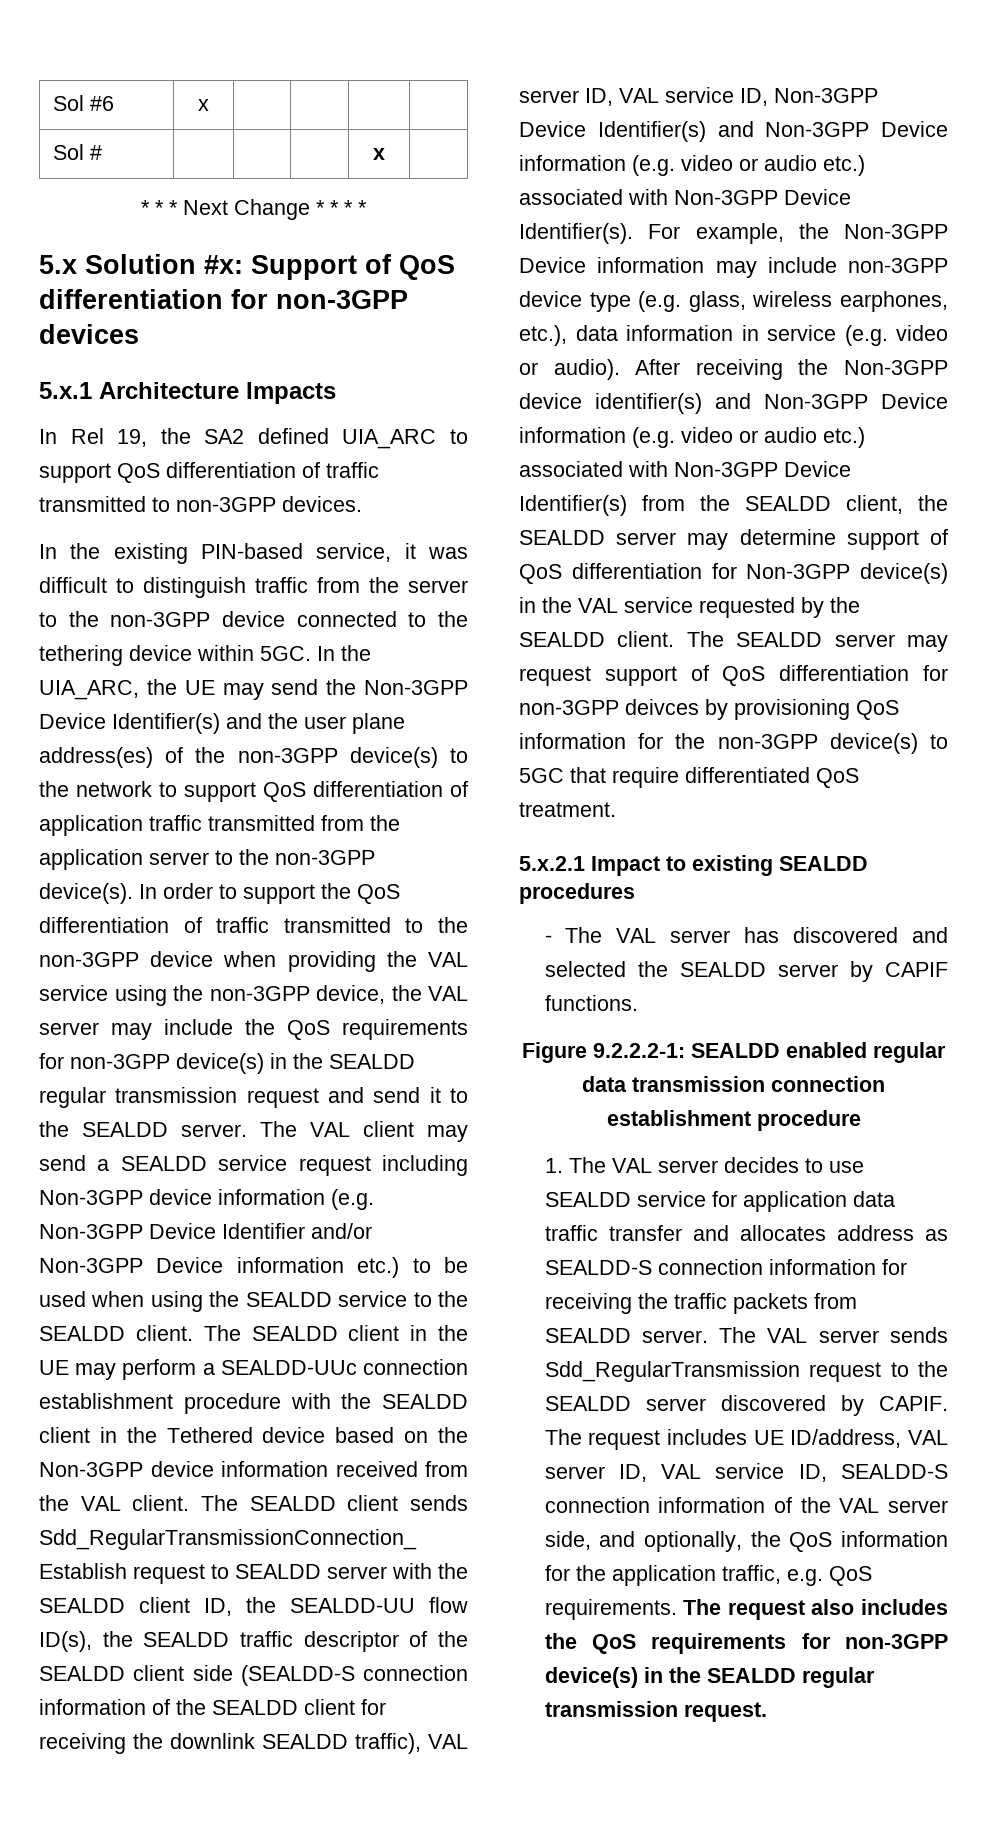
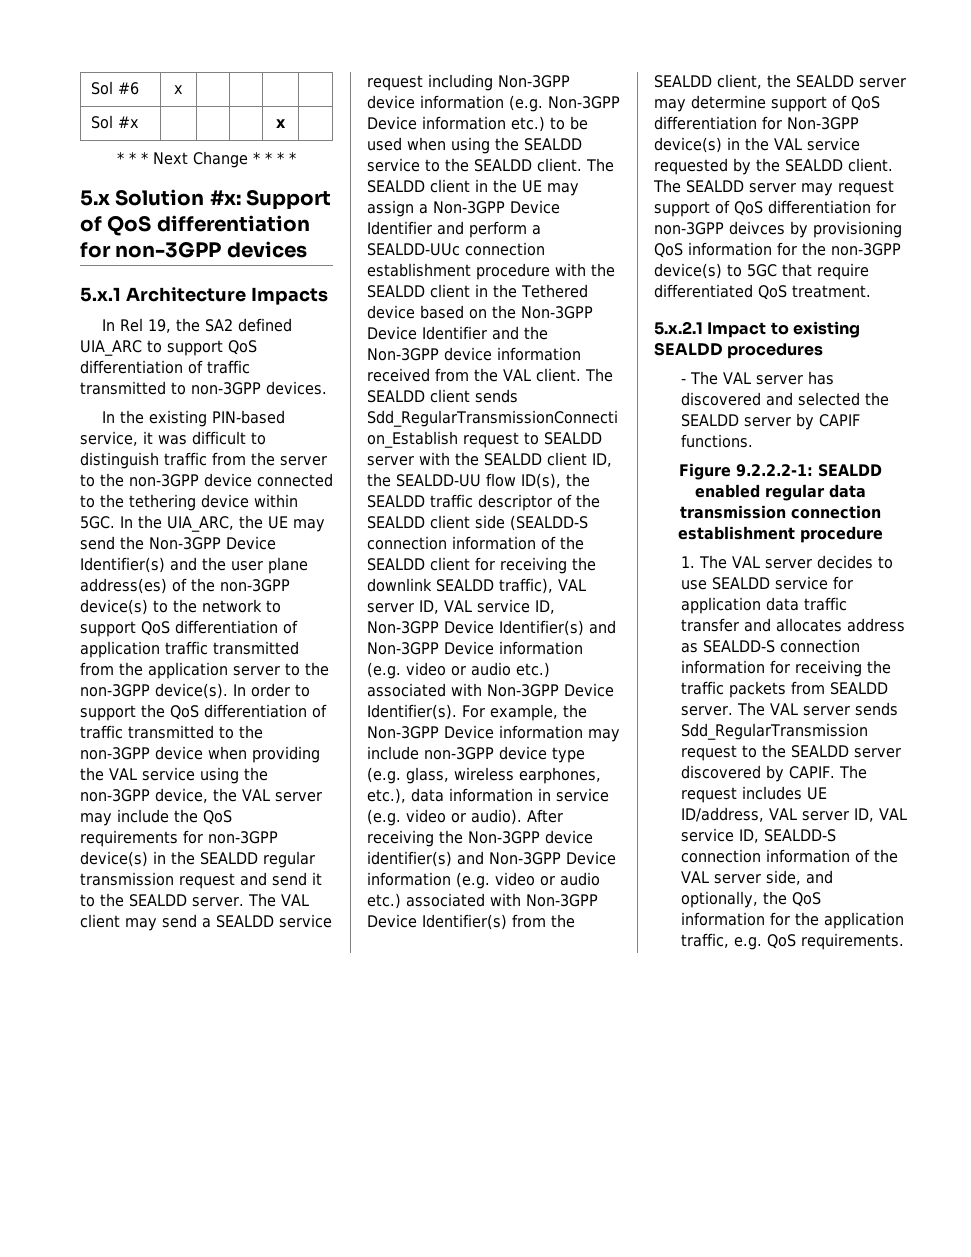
[90,145,103,160] # -> [117,116,139,128] #x
[222,1223,372,1239] [39,1257,224,1273] Identifier and/or Non-3GPP Device -> (417, 123) none
(117, 1371) none -> [367,200,560,217] [367,221,464,235] assign a Non-3GPP Device Identifier and
(143, 1469) none -> [367,326,548,340] [367,348,439,361] Device Identifier and the Non-3GPP
[683,1599,948,1620] [544,1633,948,1654] [544,1667,875,1688] [544,1701,767,1722] The request also includes the QoS requirements for non-3GPP device(s) in the SEALDD regular transmission request. -> (904, 941) none

